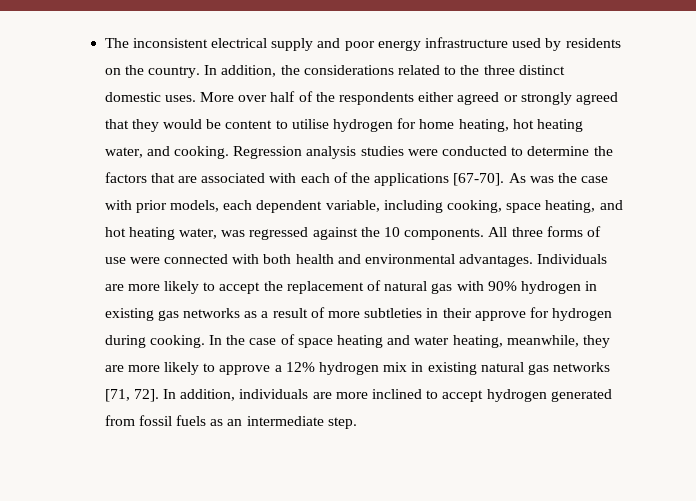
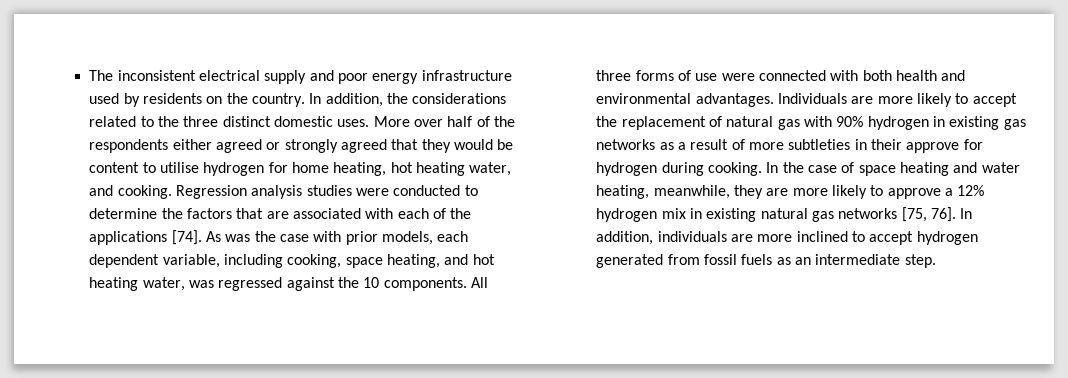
[453,173,505,186] [67-70]. -> [171,230,202,245] [74].
[104,389,159,402] [71, 72]. -> [901,207,956,222] [75, 76].

